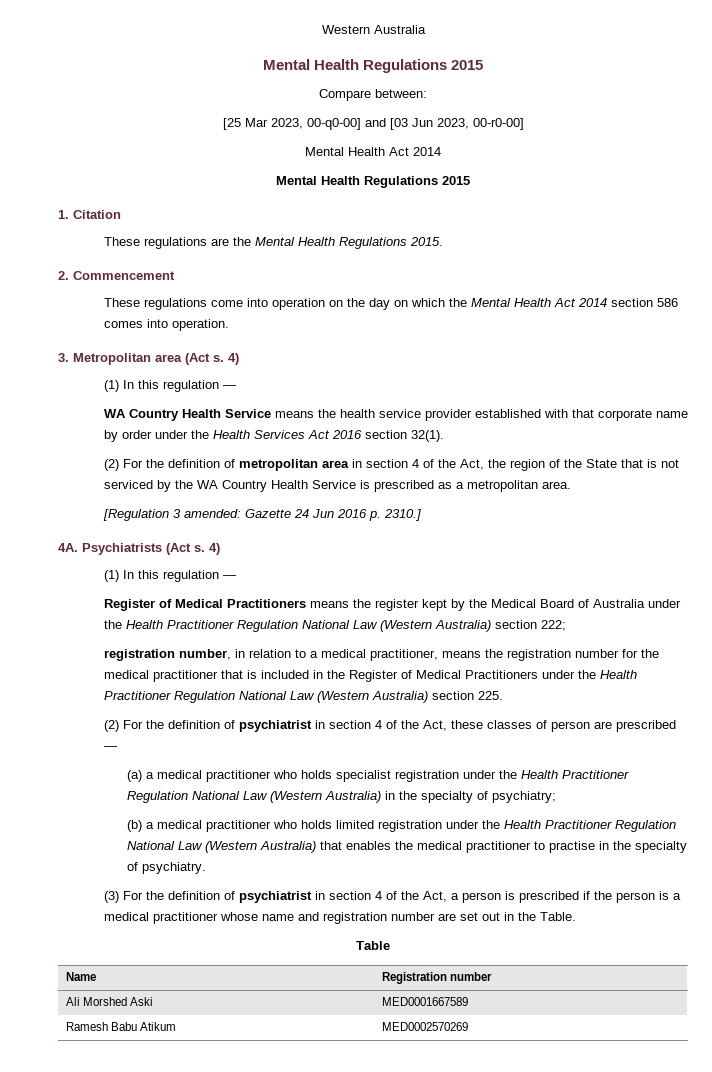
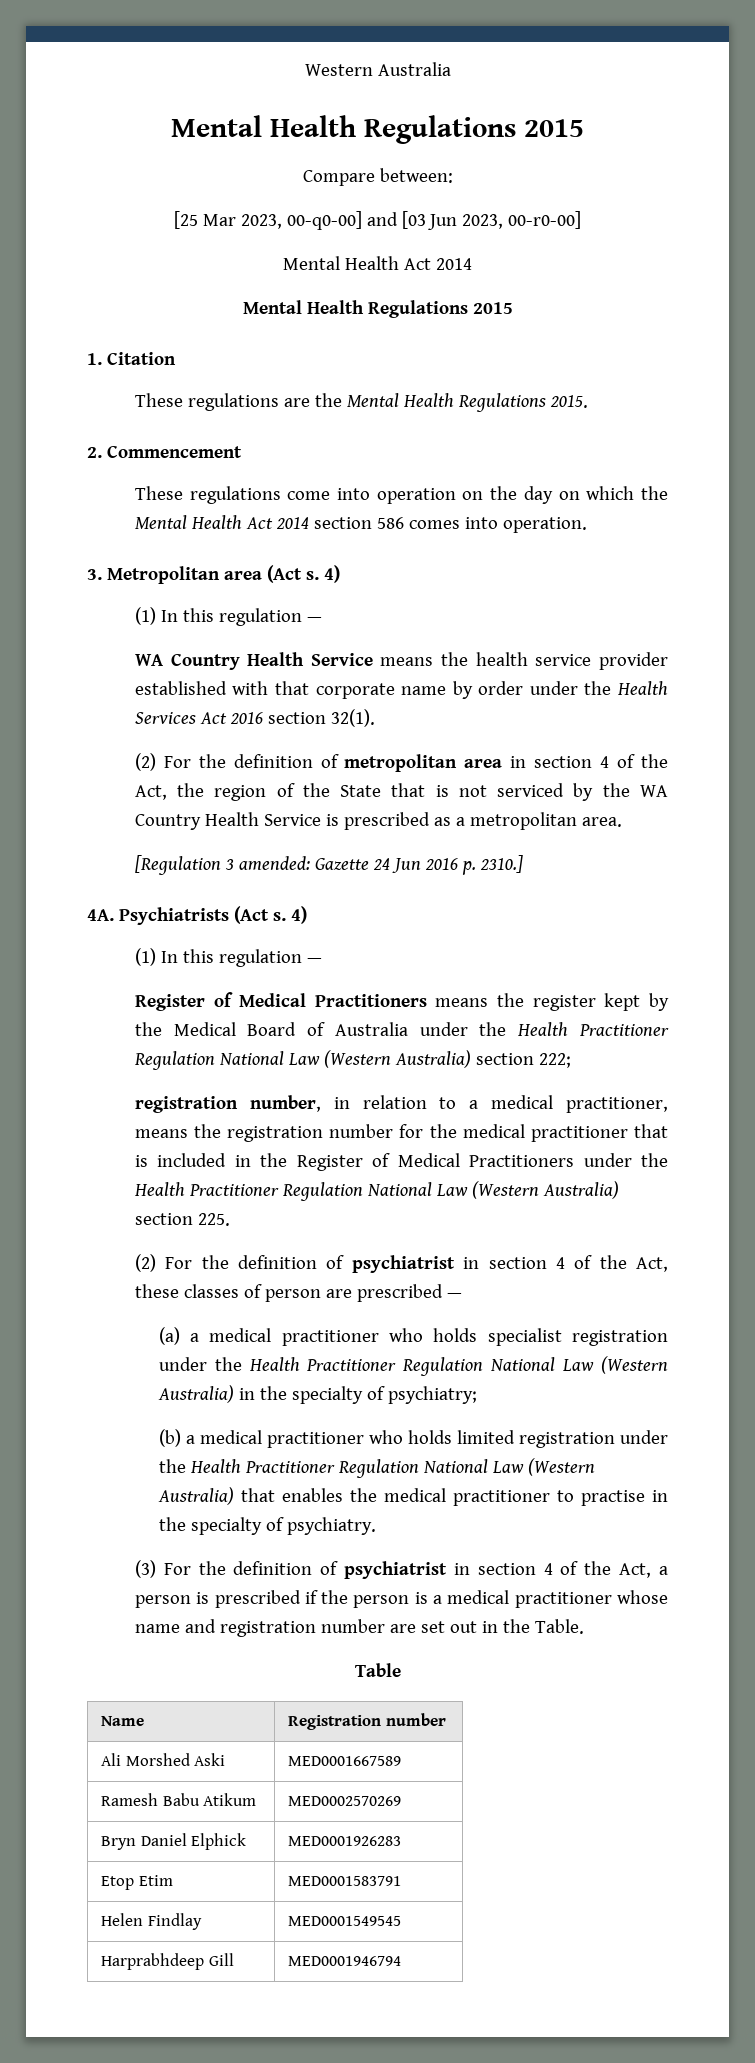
(468, 1026) none -> [101,1833,247,1850] [288,1836,402,1846] [101,1875,173,1890] [288,1876,402,1886] [101,1913,202,1930] [288,1916,402,1926] [101,1953,234,1970] [288,1956,402,1966] // Bryn Daniel Elphick | MED0001926283 // Etop Etim | MED0001583791 // Helen Findlay | MED0001549545 // Harprabhdeep Gill | MED0001946794

